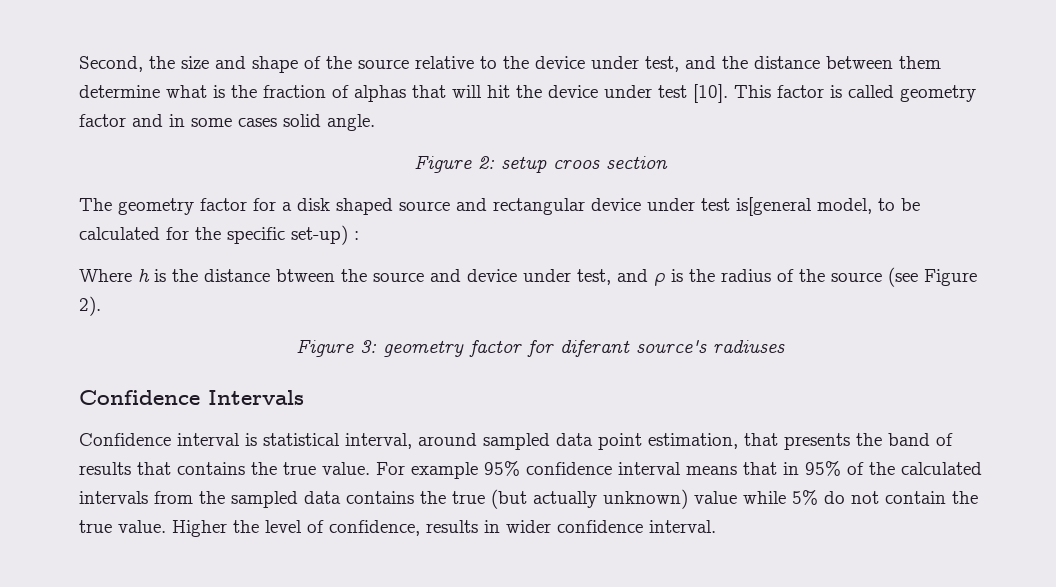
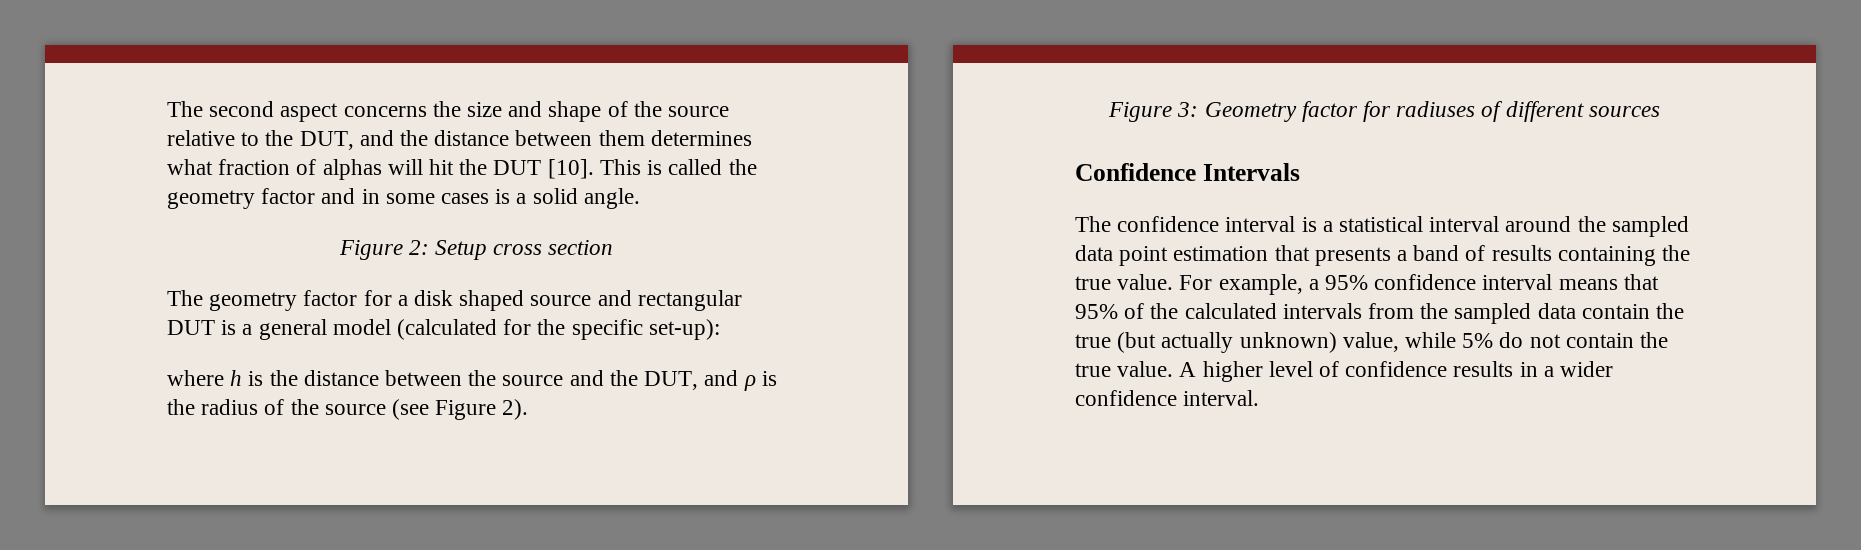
[79,56,143,72] Second, -> [167,101,427,122] The second aspect concerns
[535,56,679,72] device under test, -> [299,131,354,150] DUT,
[79,85,257,98] determine what is the -> [650,130,752,146] [167,159,213,175] determines what
[412,85,446,98] that -> (382, 169) none
[548,85,687,98] device under test -> [493,160,542,175] DUT
[777,85,824,98] factor -> (641, 167) none
(894, 91) none -> [728,159,757,175] the
(277, 122) none -> [495,189,527,204] is a
[500,156,600,173] setup croos -> [434,240,543,260] Setup cross
[591,197,920,216] [79,225,359,245] [79,269,132,282] device under test is[general model, to be calculated for the specific set-up) : // Where -> [167,319,720,340] [167,370,224,386] DUT is a general model (calculated for the specific set-up): // where
[276,269,335,282] btween -> [385,370,463,386] between
[467,269,611,285] device under test, -> [609,370,699,390] the DUT,
[383,340,707,357] geometry factor for diferant source's -> [1204,101,1391,122] Geometry factor for
(785, 346) none -> [1481,101,1660,122] of different sources
[79,433,477,449] Confidence interval is statistical interval, around -> [1075,216,1606,232] The confidence interval is a statistical interval around the
[648,433,738,449] estimation, -> [1173,246,1269,261] estimation
[856,433,882,446] the -> [1397,250,1408,261] a
[137,462,245,475] that contains -> [1557,246,1656,266] containing
[411,462,478,479] example -> [1218,274,1319,295] example, a
[783,462,799,475] in -> (1659, 282) none
[346,491,414,504] contains -> [1581,304,1650,319] contain
[694,491,737,504] value -> [1342,332,1399,352] value,
[172,520,259,537] Higher the -> [1179,361,1263,382] A higher
[329,520,420,536] confidence, -> [1345,361,1448,377] confidence
(500, 526) none -> [1543,366,1554,377] a

